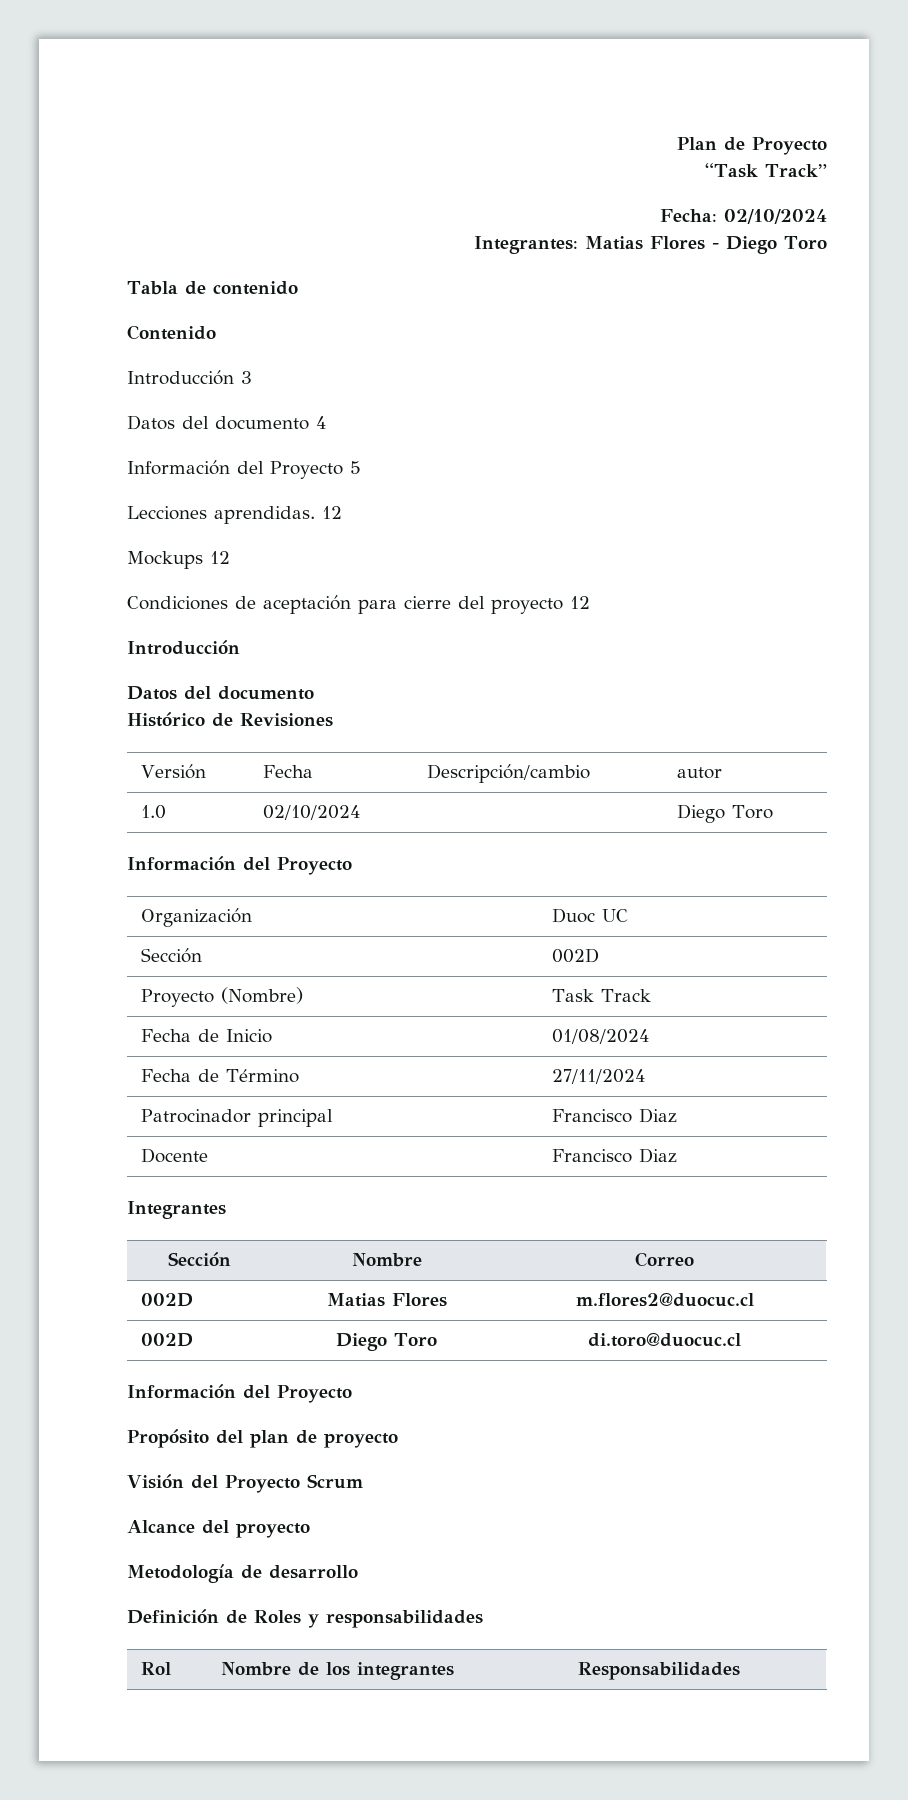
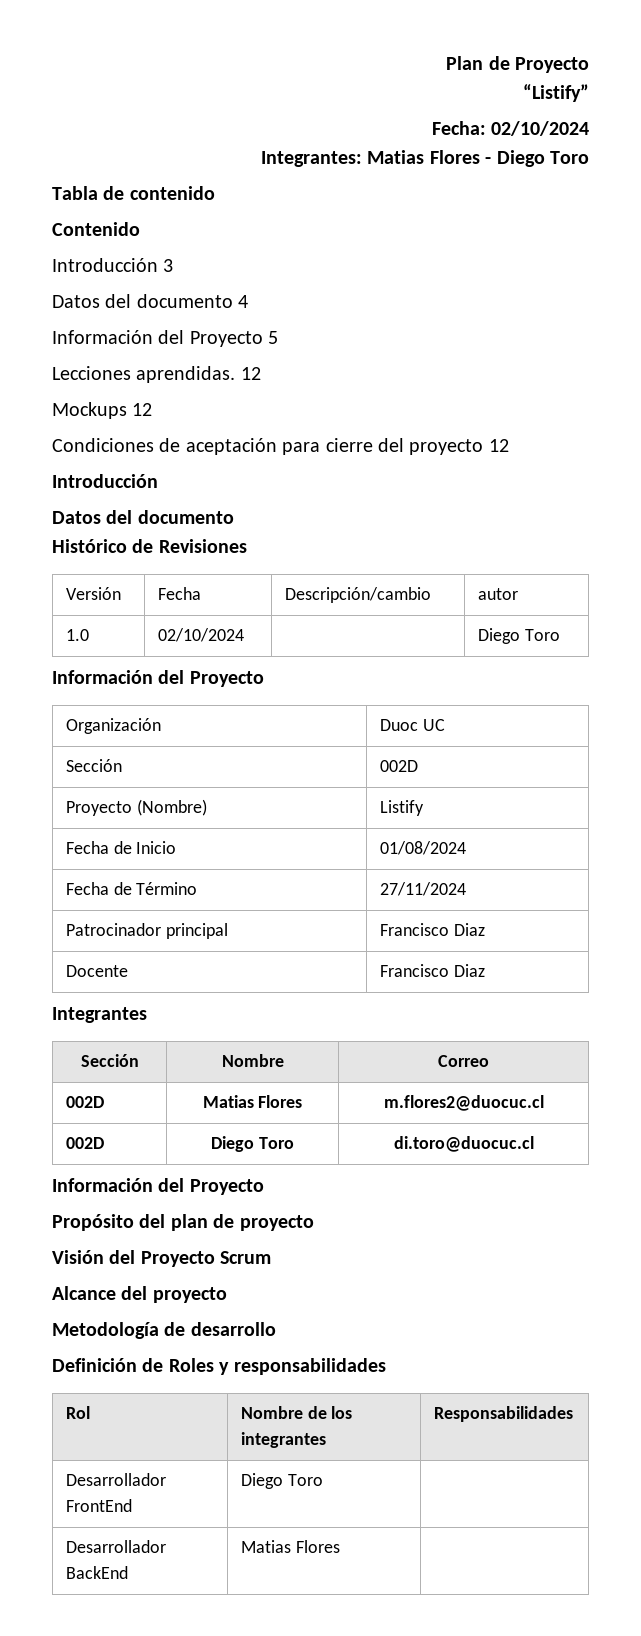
[705,163,828,178] “Task Track” -> [523,84,589,102] “Listify”
[552,989,652,1002] Task Track -> [379,800,424,816] Listify
(741, 1671) none -> [65,1473,166,1486] [65,1499,132,1512] [240,1473,323,1489] [65,1540,166,1553] [65,1566,128,1579] [240,1540,340,1553] // Desarrollador FrontEnd | Diego Toro | // Desarrollador BackEnd | Matias Flores |

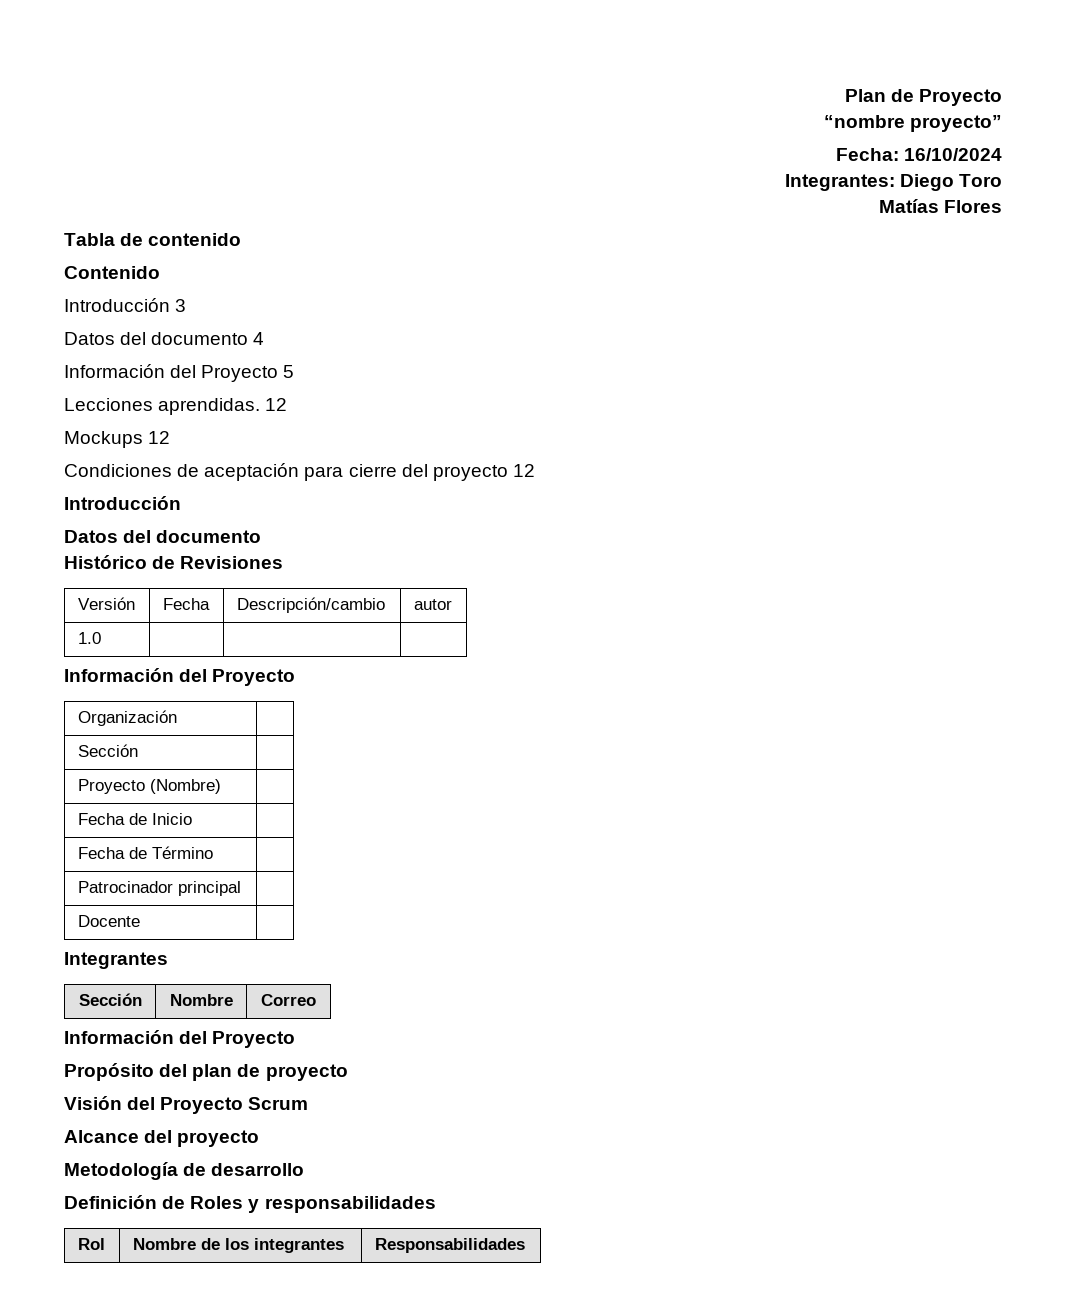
[523,84,589,102] “Listify” -> [823,115,1002,132] “nombre proyecto”
[491,121,589,136] 02/10/2024 -> [904,148,1002,161] 16/10/2024
[367,150,589,167] Matias Flores - Diego Toro -> [899,174,1002,191] [878,199,1002,213] Diego Toro // Matías Flores
[157,628,244,642] [477,628,560,644] 02/10/2024 | | Diego Toro -> (101, 638) | |
[379,719,445,731] [65,759,122,772] [379,760,418,772] Duoc UC // Sección | 002D -> [77,744,138,757] // Sección |
[379,800,424,816] Listify -> (221, 786) none
[379,841,466,855] 01/08/2024 -> (192, 819) none
[379,882,466,896] 27/11/2024 -> (213, 852) none
[379,923,485,936] Francisco Diaz -> (241, 888) none
[379,964,485,977] Francisco Diaz -> (140, 921) none
[65,1096,104,1108] [202,1095,303,1108] [383,1095,544,1111] [65,1137,104,1149] [211,1136,294,1152] [393,1136,534,1152] // 002D | Matias Flores | m.flores2@duocuc.cl // 002D | Diego Toro | di.toro@duocuc.cl -> (316, 1000) none
[65,1473,166,1486] [65,1499,132,1512] [240,1473,323,1489] [65,1540,166,1553] [65,1566,128,1579] [240,1540,340,1553] // Desarrollador FrontEnd | Diego Toro | // Desarrollador BackEnd | Matias Flores | -> (525, 1245) none

